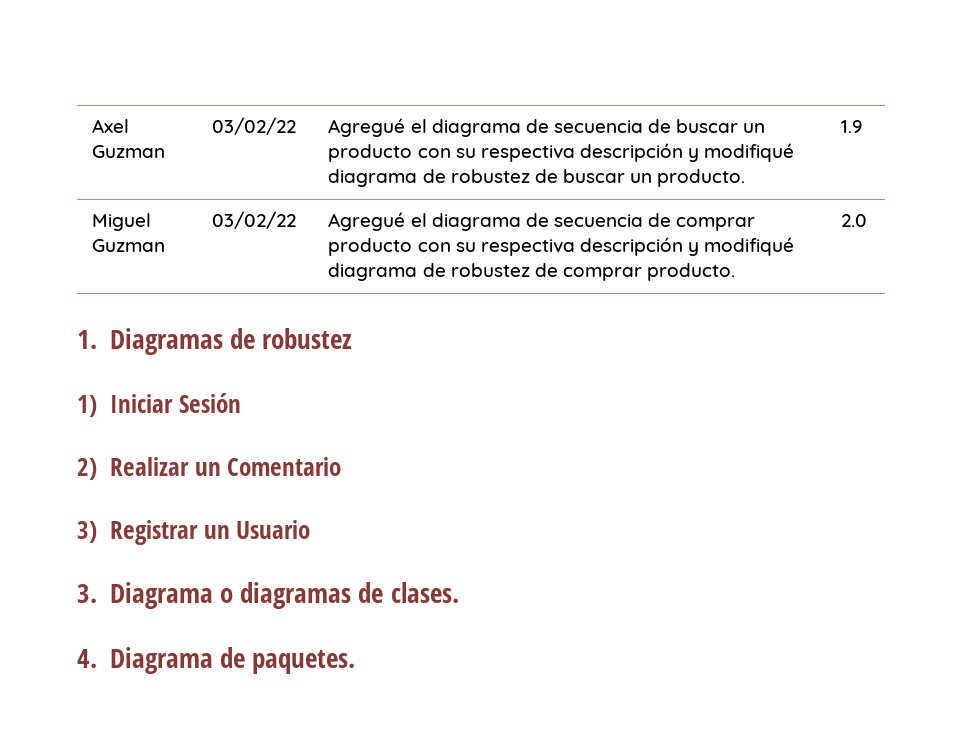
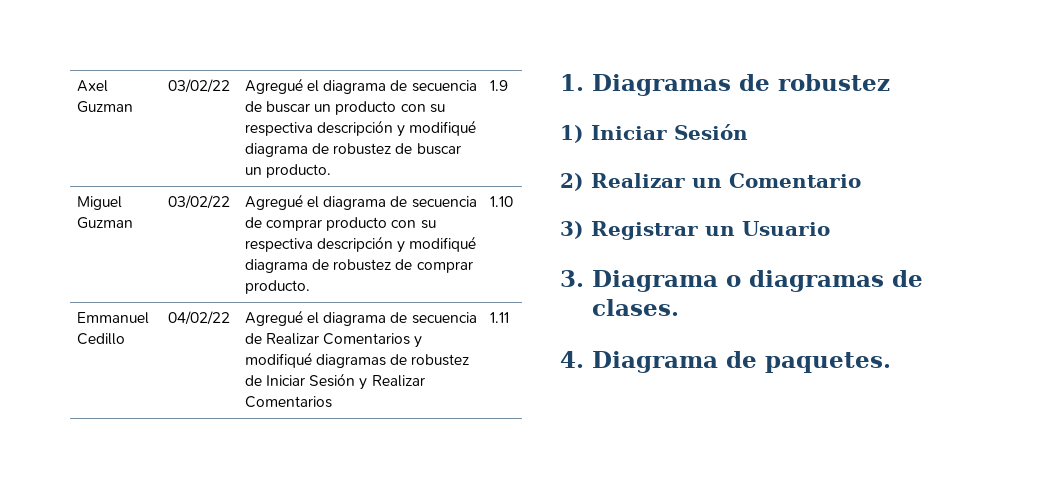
[841,214,868,227] 2.0 -> [489,196,513,207] [76,312,149,324] [76,333,125,345] [167,311,230,325] [244,310,477,326] [244,333,423,348] [244,352,470,368] [244,373,425,390] [244,396,332,408] [489,312,509,323] 1.10 // Emmanuel Cedillo | 04/02/22 | Agregué el diagrama de secuencia de Realizar Comentarios y modifiqué diagramas de robustez de Iniciar Sesión y Realizar Comentarios | 1.11

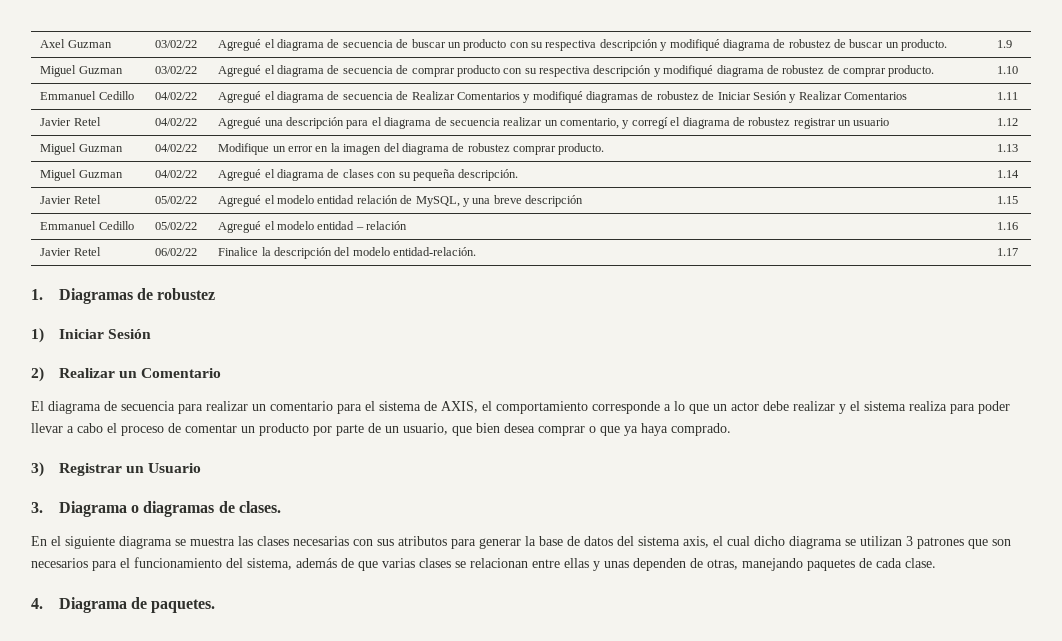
(509, 317) none -> [40,117,101,126] [155,118,198,126] [218,117,890,129] [997,118,1019,126] [40,143,123,155] [155,144,198,152] [218,143,605,155] [997,144,1019,152] [40,169,123,181] [155,170,198,178] [218,169,519,181] [997,170,1020,178] [40,195,101,204] [155,196,198,204] [218,195,584,207] [997,196,1019,204] [40,221,134,230] [155,222,198,230] [218,221,408,233] [997,222,1019,230] [40,247,101,256] [155,248,198,256] [218,247,477,259] [997,248,1019,256] // Javier Retel | 04/02/22 | Agregué una descripción para el diagrama de secuencia realizar un comentario, y corregí el diagrama de robustez registrar un usuario | 1.12 // Miguel Guzman | 04/02/22 | Modifique un error en la imagen del diagrama de robustez comprar producto. | 1.13 // Miguel Guzman | 04/02/22 | Agregué el diagrama de clases con su pequeña descripción. | 1.14 // Javier Retel | 05/02/22 | Agregué el modelo entidad relación de MySQL, y una breve descripción | 1.15 // Emmanuel Cedillo | 05/02/22 | Agregué el modelo entidad – relación | 1.16 // Javier Retel | 06/02/22 | Finalice la descripción del modelo entidad-relación. | 1.17
(861, 180) none -> [31,401,1010,414] [31,423,731,436] // El diagrama de secuencia para realizar un comentario para el sistema de AXIS, el comportamiento corresponde a lo que un actor debe realizar y el sistema realiza para poder llevar a cabo el proceso de comentar un producto por parte de un usuario, que bien desea comprar o que ya haya comprado.
(679, 307) none -> [31,536,1011,549] [31,557,936,571] // En el siguiente diagrama se muestra las clases necesarias con sus atributos para generar la base de datos del sistema axis, el cual dicho diagrama se utilizan 3 patrones que son necesarios para el funcionamiento del sistema, además de que varias clases se relacionan entre ellas y unas dependen de otras, manejando paquetes de cada clase.

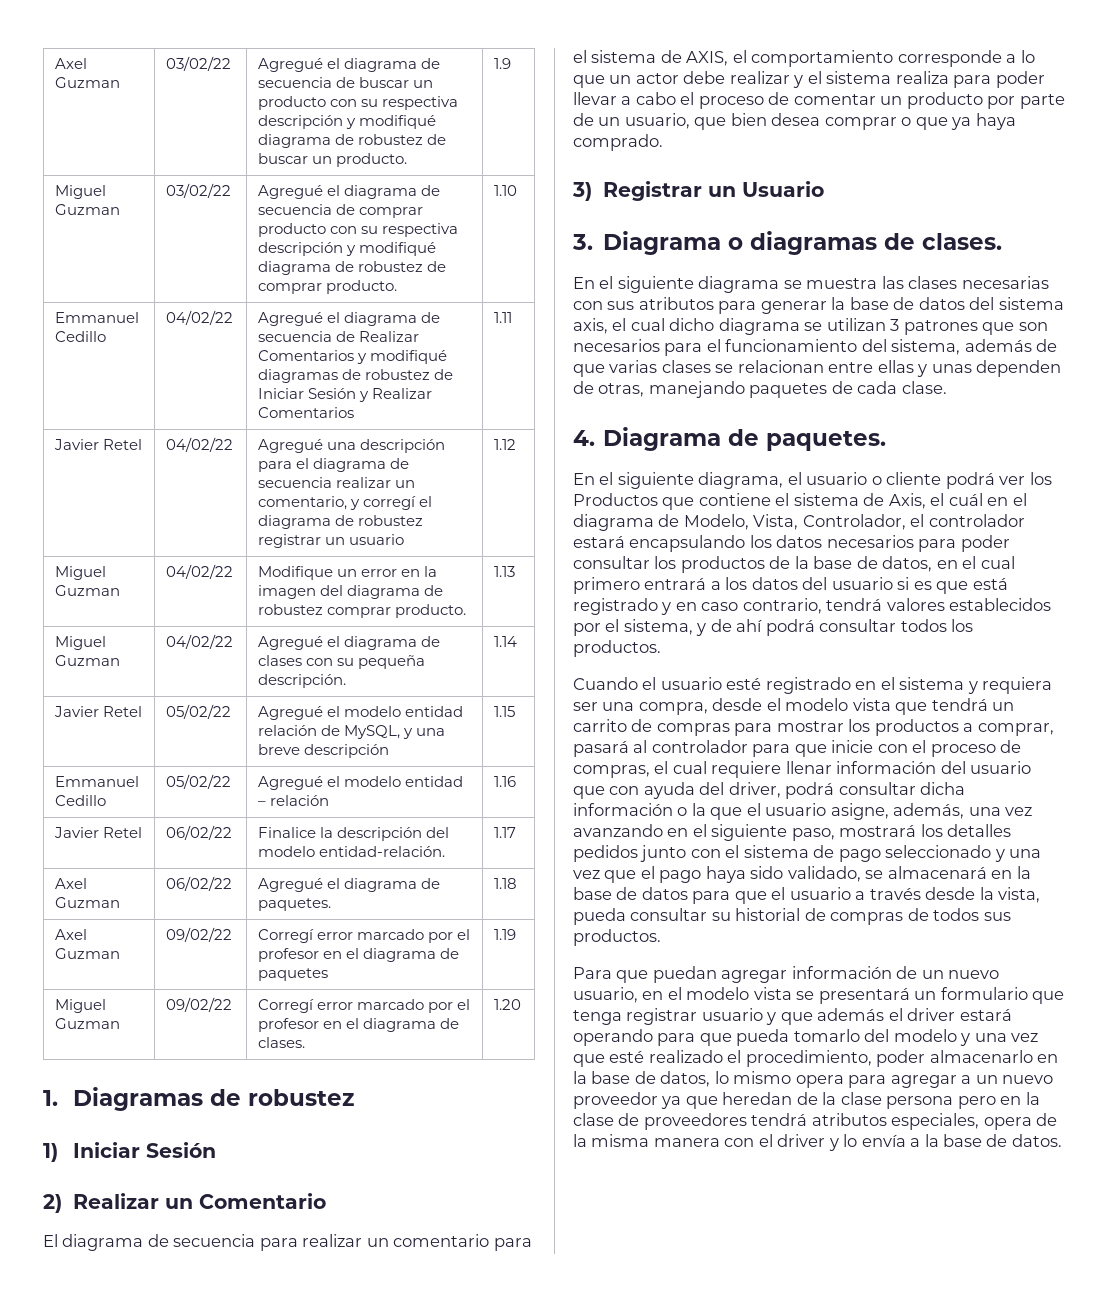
(1019, 252) none -> [54,878,87,889] [54,897,120,908] [165,876,232,891] [257,878,441,892] [257,898,331,911] [493,878,517,889] [54,929,87,940] [54,948,120,959] [165,927,232,942] [257,929,471,943] [257,948,460,962] [257,968,328,981] [493,929,516,940] [54,999,106,1013] [54,1018,120,1029] [165,997,232,1012] [257,999,471,1013] [257,1018,460,1032] [257,1037,305,1048] [493,999,521,1010] // Axel Guzman | 06/02/22 | Agregué el diagrama de paquetes. | 1.18 // Axel Guzman | 09/02/22 | Corregí error marcado por el profesor en el diagrama de paquetes | 1.19 // Miguel Guzman | 09/02/22 | Corregí error marcado por el profesor en el diagrama de clases. | 1.20
(216, 606) none -> [573,472,1052,489] [573,493,1027,510] [573,514,1025,531] [573,535,1010,552] [573,556,1015,573] [573,577,1008,594] [573,598,1052,615] [573,619,974,636] [573,640,661,657] [573,677,1053,694] [573,698,1015,715] [573,719,1054,736] [573,740,1022,757] [573,761,1032,778] [573,782,966,799] [573,803,1033,820] [573,824,1012,841] [573,845,1042,862] [573,866,1031,883] [573,887,1041,904] [573,908,1011,925] [573,929,661,946] [573,966,1000,983] [573,987,1065,1004] [573,1008,1012,1025] [573,1029,1039,1046] [573,1050,1059,1067] [573,1071,1054,1088] [573,1092,1040,1109] [573,1113,1058,1130] [573,1134,1062,1151] // En el siguiente diagrama, el usuario o cliente podrá ver los Productos que contiene el sistema de Axis, el cuál en el diagrama de Modelo, Vista, Controlador, el controlador estará encapsulando los datos necesarios para poder consultar los productos de la base de datos, en el cual primero entrará a los datos del usuario si es que está registrado y en caso contrario, tendrá valores establecidos por el sistema, y de ahí podrá consultar todos los productos. // Cuando el usuario esté registrado en el sistema y requiera ser una compra, desde el modelo vista que tendrá un carrito de compras para mostrar los productos a comprar, pasará al controlador para que inicie con el proceso de compras, el cual requiere llenar información del usuario que con ayuda del driver, podrá consultar dicha información o la que el usuario asigne, además, una vez avanzando en el siguiente paso, mostrará los detalles pedidos junto con el sistema de pago seleccionado y una vez que el pago haya sido validado, se almacenará en la base de datos para que el usuario a través desde la vista, pueda consultar su historial de compras de todos sus productos. // Para que puedan agregar información de un nuevo usuario, en el modelo vista se presentará un formulario que tenga registrar usuario y que además el driver estará operando para que pueda tomarlo del modelo y una vez que esté realizado el procedimiento, poder almacenarlo en la base de datos, lo mismo opera para agregar a un nuevo proveedor ya que heredan de la clase persona pero en la clase de proveedores tendrá atributos especiales, opera de la misma manera con el driver y lo envía a la base de datos.

